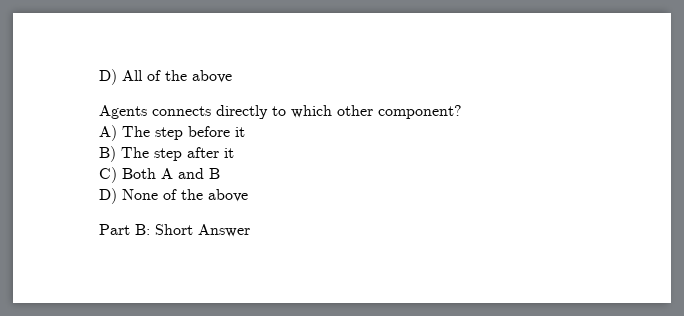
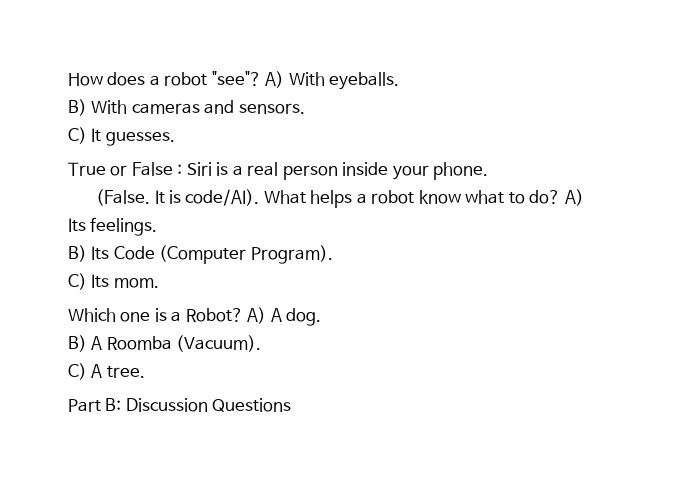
[99,69,232,85] [99,105,462,119] [99,125,245,141] [99,146,234,162] [99,167,220,183] [99,188,248,204] D) All of the above // Agents connects directly to which other component? // A) The step before it // B) The step after it // C) Both A and B // D) None of the above -> [68,71,400,90] [68,99,305,116] [68,127,175,146] [68,162,488,180] [96,189,584,208] [68,217,158,236] [68,245,333,264] [68,273,159,290] [68,307,322,326] [68,335,262,352] [68,363,145,380] How does a robot "see"? A) With eyeballs. // B) With cameras and sensors. // C) It guesses. // True or False : Siri is a real person inside your phone. // (False. It is code/AI). What helps a robot know what to do? A) Its feelings. // B) Its Code (Computer Program). // C) Its mom. // Which one is a Robot? A) A dog. // B) A Roomba (Vacuum). // C) A tree.
[155,224,250,237] Short Answer -> [125,398,292,412] Discussion Questions

